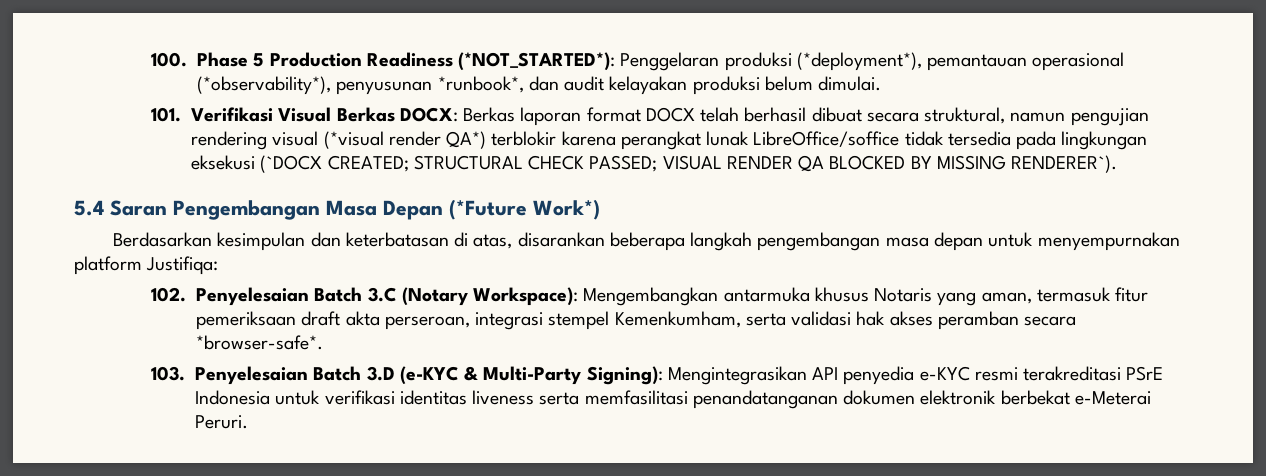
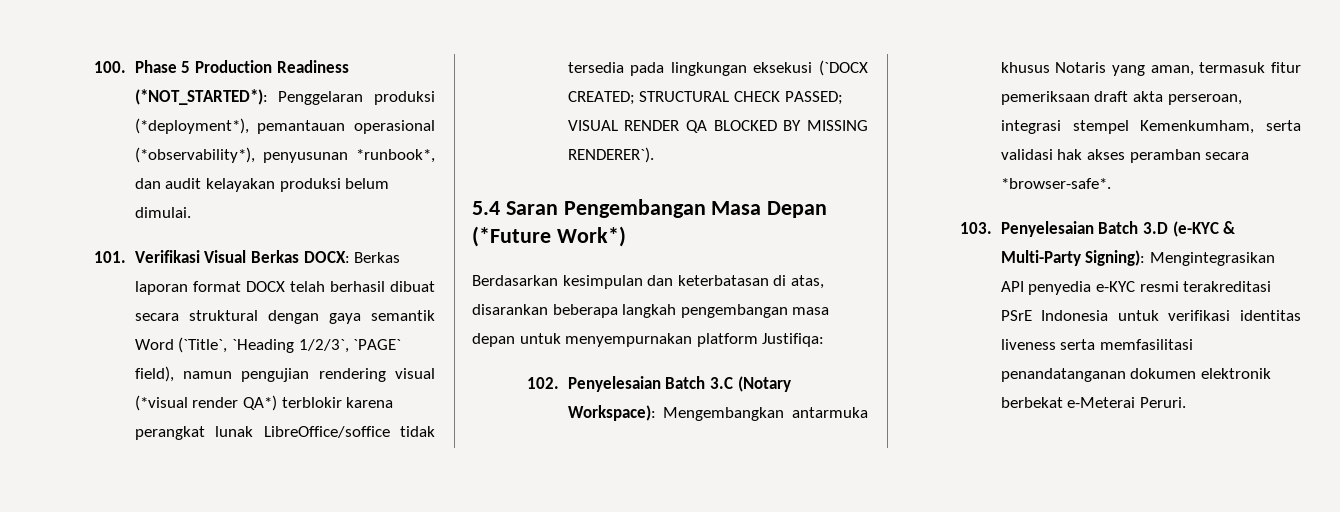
[924,107,1006,124] struktural, -> [188,310,435,324] [134,337,402,353] [134,366,174,382] struktural dengan gaya semantik Word (`Title`, `Heading 1/2/3`, `PAGE` field),

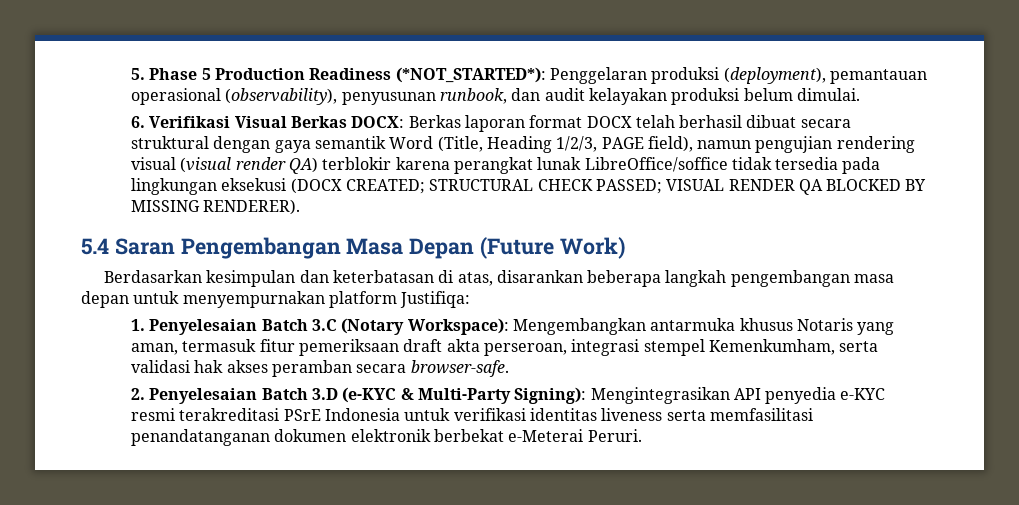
[94,61,127,73] 100. -> [130,68,145,80] 5.
[134,118,249,134] (*deployment*), -> [723,67,826,84] (deployment),
[134,147,435,163] (*observability*), penyusunan *runbook*, -> [225,88,507,105] (observability), penyusunan runbook,
[94,251,127,263] 101. -> [130,116,145,128] 6.
[178,337,402,353] (`Title`, `Heading 1/2/3`, `PAGE` -> [437,136,644,153] (Title, Heading 1/2/3, PAGE
[134,395,277,411] (*visual render QA*) -> [180,157,318,174] (visual render QA)
[819,60,868,76] (`DOCX -> [290,178,342,194] (DOCX
[567,147,654,163] RENDERER`). -> [203,199,301,215] RENDERER).
[472,226,626,247] (*Future Work*) -> [480,237,625,259] (Future Work)
[527,377,560,389] 102. -> [130,319,145,331] 1.
[1000,178,1111,189] [960,222,993,234] *browser-safe*. // 103. -> [410,360,509,377] [130,388,145,400] browser-safe. // 2.

